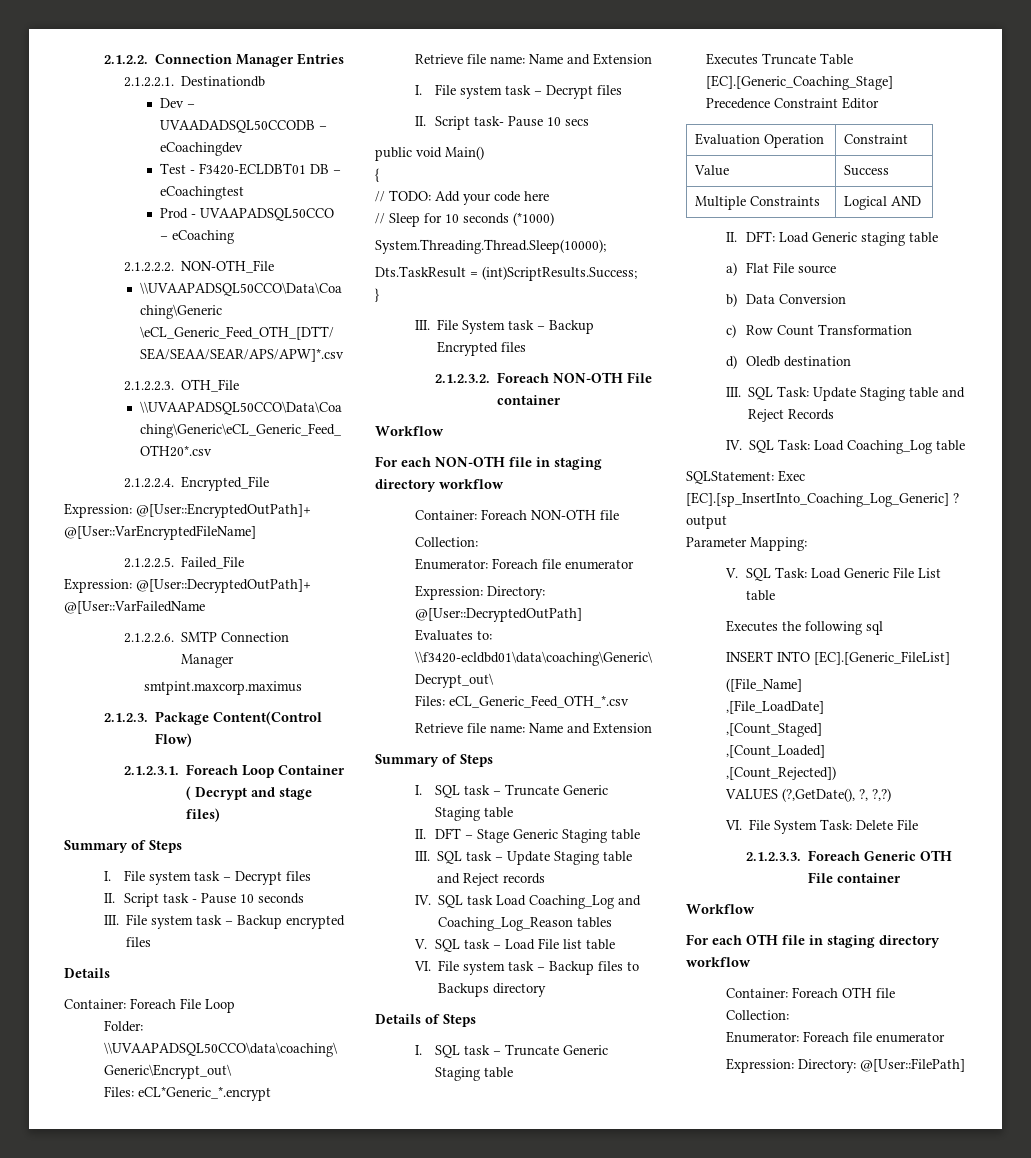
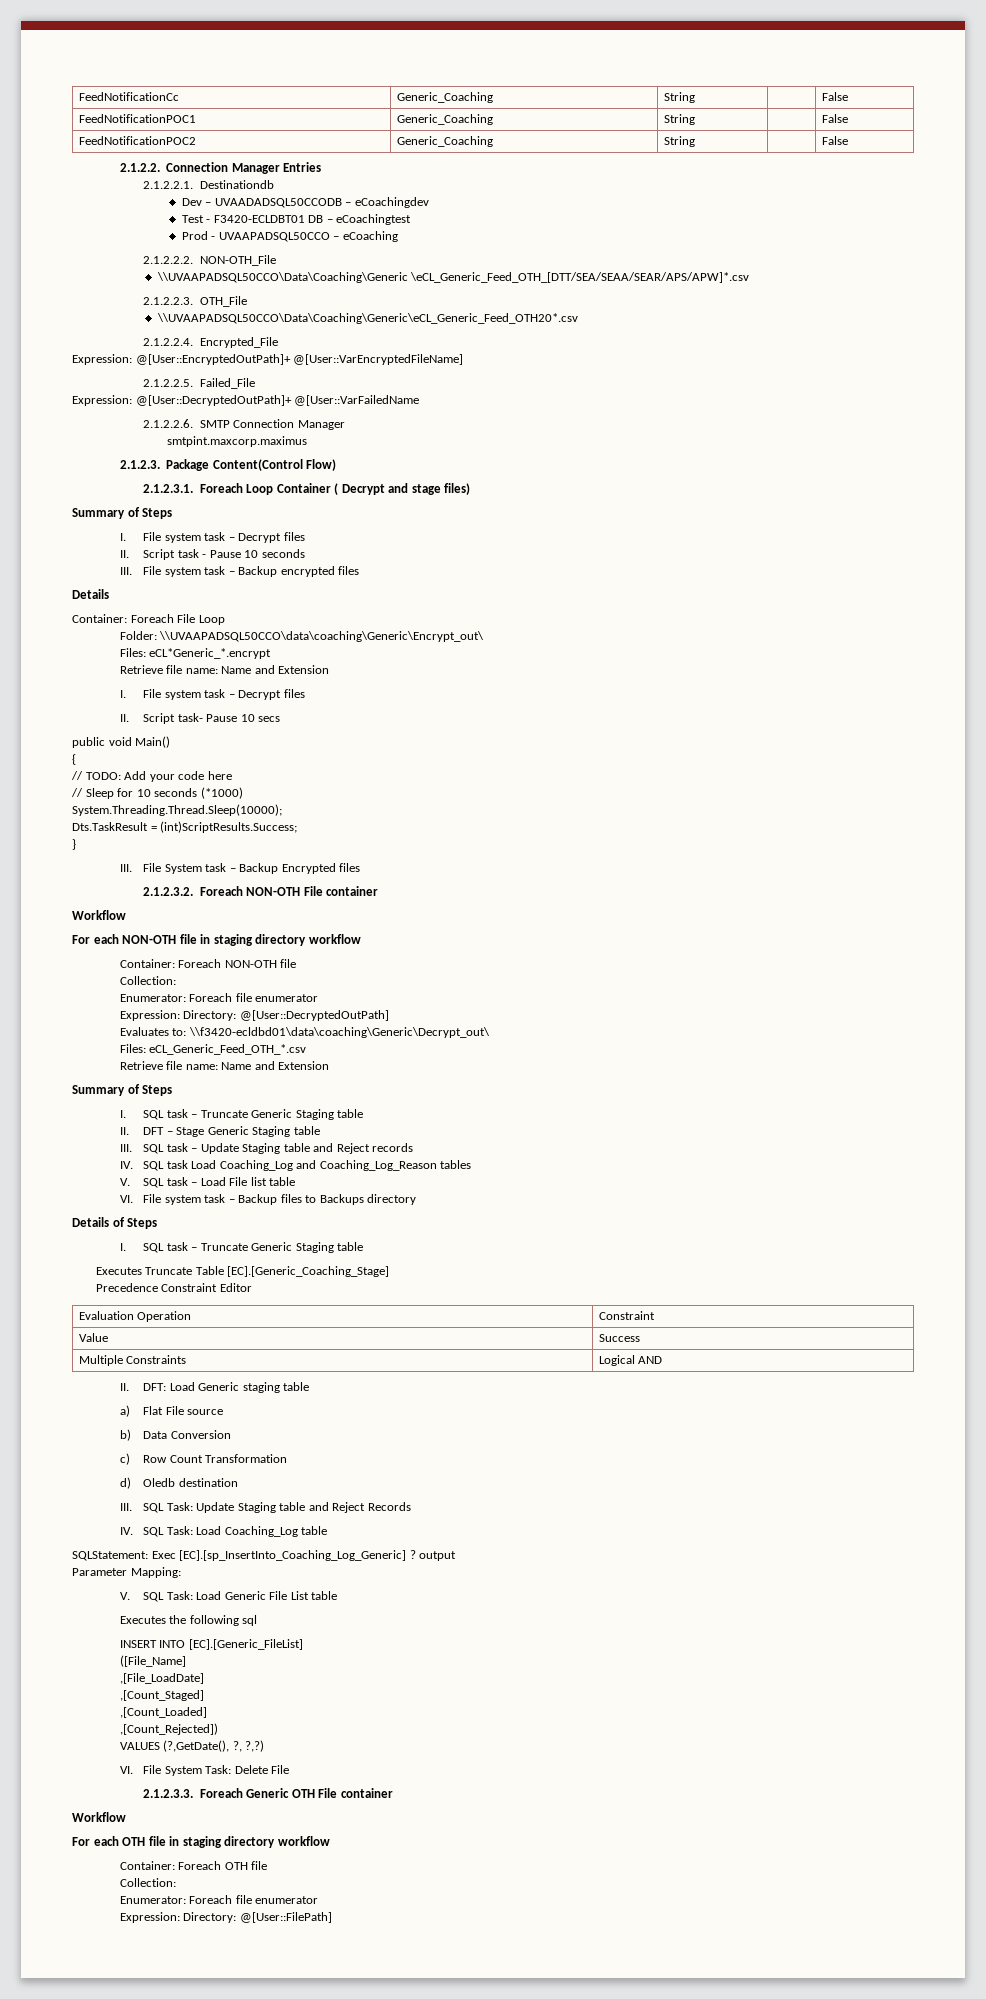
(104, 59) none -> [78,92,179,101] [396,92,493,103] [663,92,695,103] [821,92,848,101] [78,114,196,123] [396,114,493,125] [663,114,695,125] [821,114,848,123] [78,136,196,145] [396,136,493,147] [663,136,695,147] [821,136,848,145] FeedNotificationCc | Generic_Coaching | String | | False // FeedNotificationPOC1 | Generic_Coaching | String | | False // FeedNotificationPOC2 | Generic_Coaching | String | | False //

